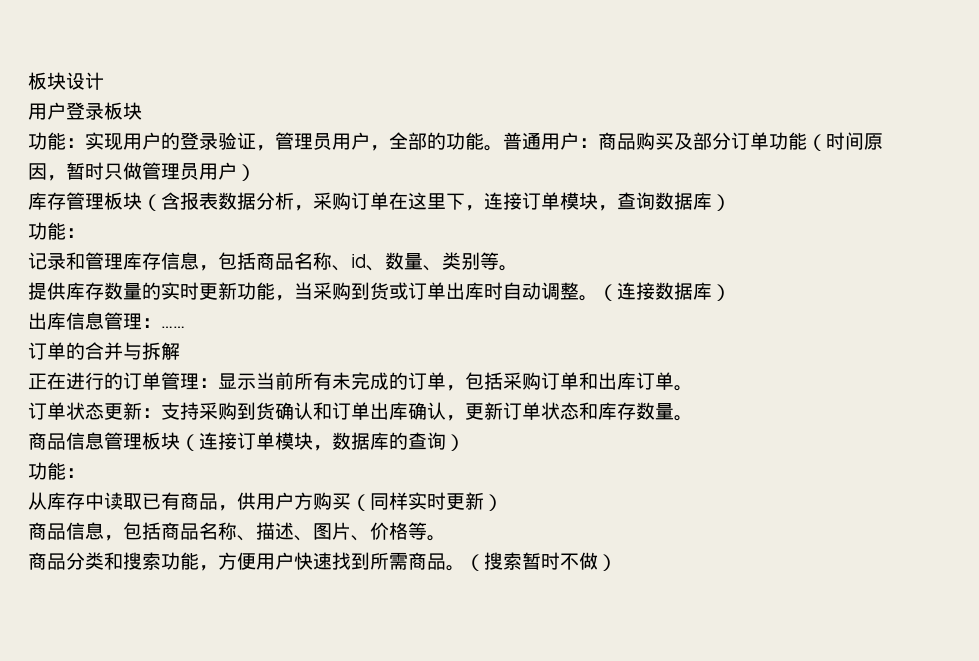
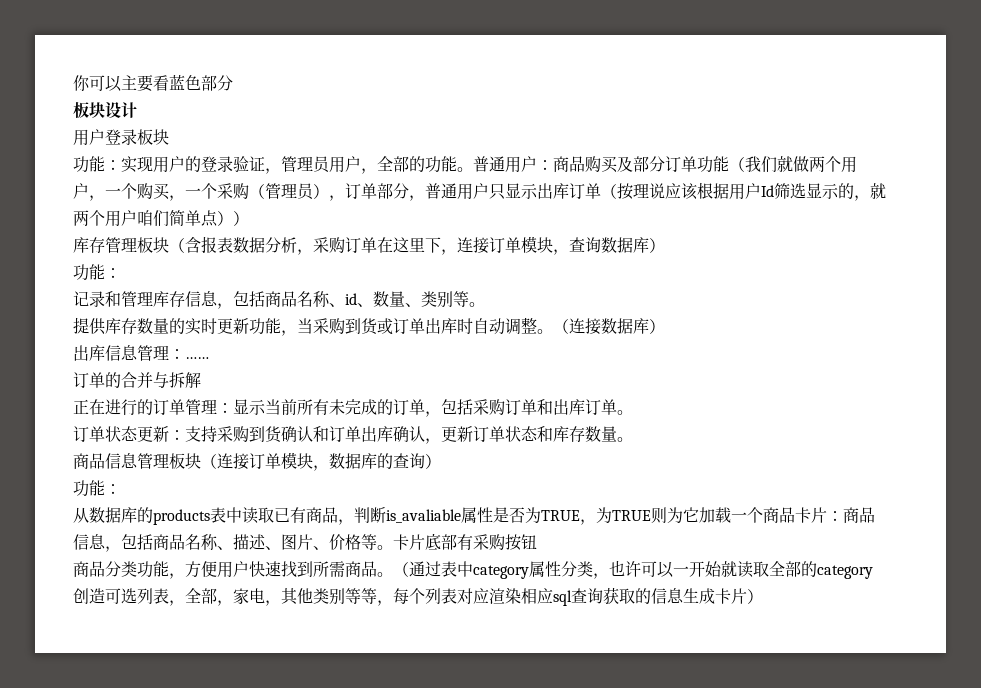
(28, 81) none -> [73,74,233,92] 你可以主要看蓝色部分 //
[826,132,883,150] [28,162,237,181] 时间原因，暂时只做管理员用户 -> [745,156,857,173] [73,182,886,201] [73,210,233,227] 我们就做两个用户，一个购买，一个采购（管理员），订单部分，普通用户只显示出库订单（按理说应该根据用户Id筛选显示的，就两个用户咱们简单点）
[47,492,85,510] 库存 -> [89,507,226,525] 数据库的products表
[237,492,503,511] 供用户方购买（同样实时更新） // -> [354,507,843,525] 判断is_avaliable属性是否为TRUE，为TRUE则为它加载一个商品卡片：
(446, 538) none -> [393,533,537,551] 卡片底部有采购按钮
[104,552,161,570] 和搜索 -> (137, 569) none
[484,552,598,570] 搜索暂时不做 -> [409,560,873,579] [73,587,747,606] 通过表中category属性分类，也许可以一开始就读取全部的category创造可选列表，全部，家电，其他类别等等，每个列表对应渲染相应sql查询获取的信息生成卡片

